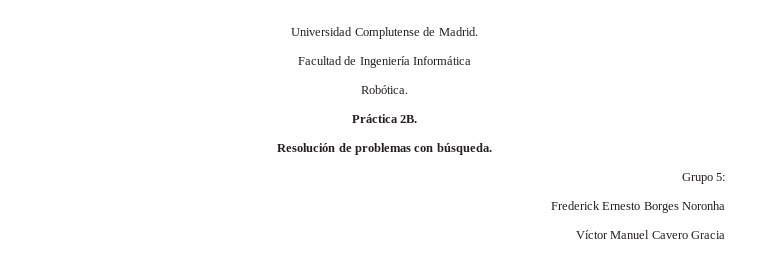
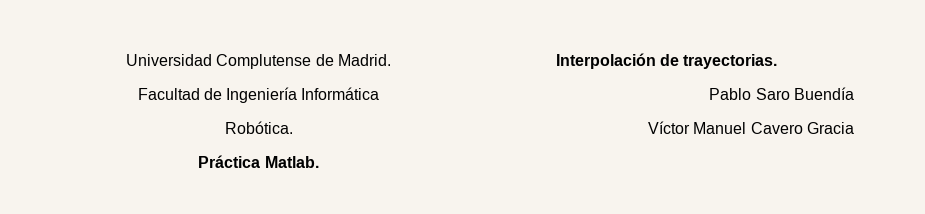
[400,115,418,123] [277,143,492,155] [681,173,725,184] [550,201,725,213] 2B. // Resolución de problemas con búsqueda. // Grupo 5: // Frederick Ernesto Borges Noronha -> [264,156,319,168] [555,53,778,69] [709,87,854,100] Matlab. // Interpolación de trayectorias. // Pablo Saro Buendía

